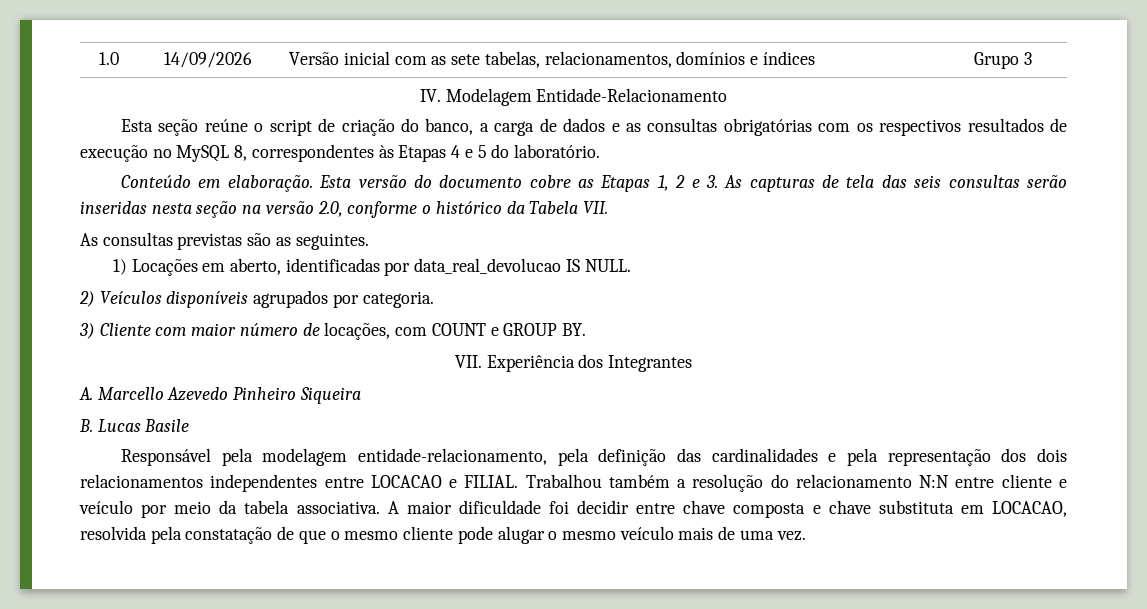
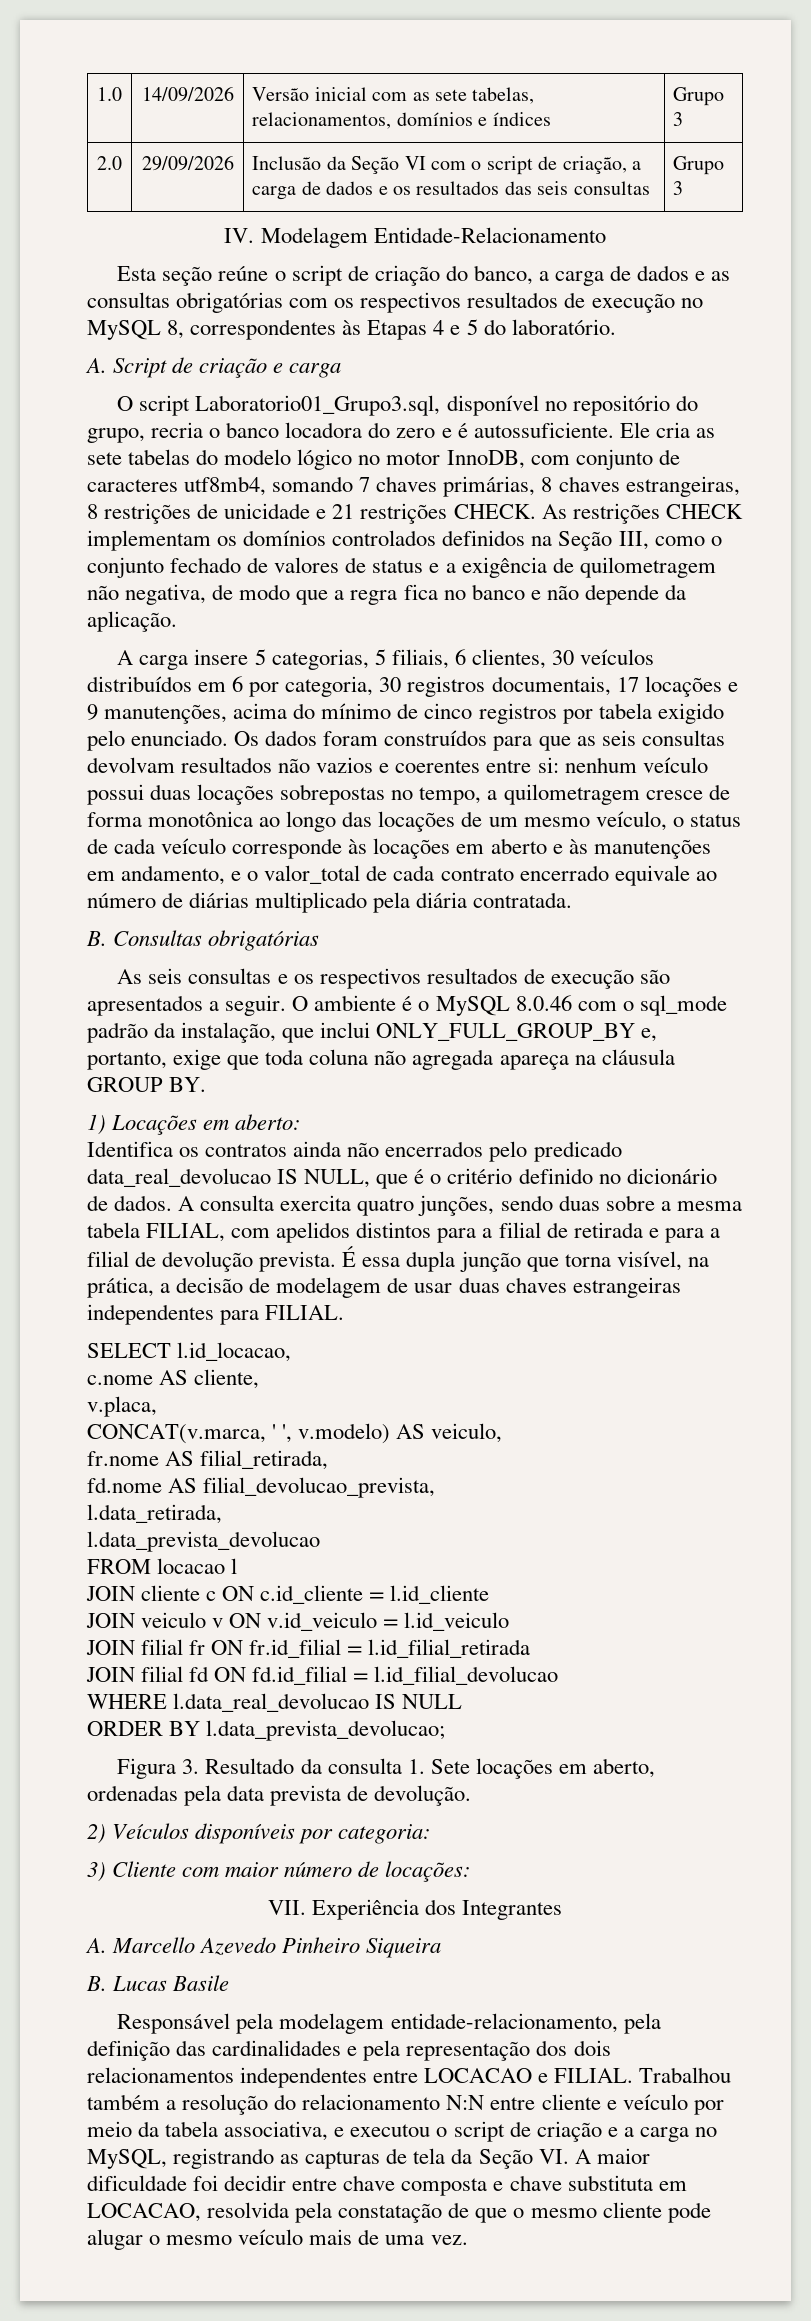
(1033, 58) none -> [97,156,122,170] [141,155,234,171] [252,156,641,175] [252,181,650,200] [673,156,725,175] [673,181,684,195] // 2.0 | 29/09/2026 | Inclusão da Seção VI com o script de criação, a carga de dados e os resultados das seis consultas | Grupo 3
[121,174,1067,192] [80,200,608,218] [80,232,369,250] [112,258,631,276] Conteúdo em elaboração. Esta versão do documento cobre as Etapas 1, 2 e 3. As capturas de tela das seis consultas serão inseridas nesta seção na versão 2.0, conforme o histórico da Tabela VII. // As consultas previstas são as seguintes. // 1) Locações em aberto, identificadas por data_real_devolucao IS NULL. -> [85,357,342,378] [117,395,698,416] [87,422,715,443] [87,449,680,470] [87,476,740,497] [87,503,743,524] [87,530,722,551] [87,557,716,578] [87,584,686,605] [87,611,177,632] [117,649,655,670] [87,676,738,697] [87,703,724,724] [87,730,725,751] [87,757,708,773] [87,784,730,805] [87,811,741,832] [87,838,711,859] [87,865,717,886] [87,892,573,913] [86,930,320,951] [117,968,670,989] [87,995,727,1016] [87,1022,658,1043] [87,1049,675,1070] [87,1077,207,1092] [87,1114,302,1135] [87,1141,622,1162] [87,1168,717,1189] [87,1195,742,1216] [87,1222,720,1243] [87,1246,709,1272] [87,1277,681,1298] [87,1304,345,1325] [87,1342,292,1362] [87,1369,260,1389] [87,1396,157,1417] [87,1423,503,1444] [87,1450,329,1470] [87,1477,436,1498] [87,1504,222,1524] [87,1531,320,1552] [87,1558,238,1574] [86,1585,490,1604] [86,1612,510,1631] [86,1639,531,1658] [86,1666,559,1685] [87,1693,463,1712] [87,1720,446,1741] [117,1758,655,1779] [87,1785,472,1806] A. Script de criação e carga // O script Laboratorio01_Grupo3.sql, disponível no repositório do grupo, recria o banco locadora do zero e é autossuficiente. Ele cria as sete tabelas do modelo lógico no motor InnoDB, com conjunto de caracteres utf8mb4, somando 7 chaves primárias, 8 chaves estrangeiras, 8 restrições de unicidade e 21 restrições CHECK. As restrições CHECK implementam os domínios controlados definidos na Seção III, como o conjunto fechado de valores de status e a exigência de quilometragem não negativa, de modo que a regra fica no banco e não depende da aplicação. // A carga insere 5 categorias, 5 filiais, 6 clientes, 30 veículos distribuídos em 6 por categoria, 30 registros documentais, 17 locações e 9 manutenções, acima do mínimo de cinco registros por tabela exigido pelo enunciado. Os dados foram construídos para que as seis consultas devolvam resultados não vazios e coerentes entre si: nenhum veículo possui duas locações sobrepostas no tempo, a quilometragem cresce de forma monotônica ao longo das locações de um mesmo veículo, o status de cada veículo corresponde às locações em aberto e às manutenções em andamento, e o valor_total de cada contrato encerrado equivale ao número de diárias multiplicado pela diária contratada. // B. Consultas obrigatórias // As seis consultas e os respectivos resultados de execução são apresentados a seguir. O ambiente é o MySQL 8.0.46 com o sql_mode padrão da instalação, que inclui ONLY_FULL_GROUP_BY e, portanto, exige que toda coluna não agregada apareça na cláusula GROUP BY. // 1) Locações em aberto: // Identifica os contratos ainda não encerrados pelo predicado data_real_devolucao IS NULL, que é o critério definido no dicionário de dados. A consulta exercita quatro junções, sendo duas sobre a mesma tabela FILIAL, com apelidos distintos para a filial de retirada e para a filial de devolução prevista. É essa dupla junção que torna visível, na prática, a decisão de modelagem de usar duas chaves estrangeiras independentes para FILIAL. // SELECT l.id_locacao, // c.nome AS cliente, // v.placa, // CONCAT(v.marca, ' ', v.modelo) AS veiculo, // fr.nome AS filial_retirada, // fd.nome AS filial_devolucao_prevista, // l.data_retirada, // l.data_prevista_devolucao // FROM locacao l // JOIN cliente c ON c.id_cliente = l.id_cliente // JOIN veiculo v ON v.id_veiculo = l.id_veiculo // JOIN filial fr ON fr.id_filial = l.id_filial_retirada // JOIN filial fd ON fd.id_filial = l.id_filial_devolucao // WHERE l.data_real_devolucao IS NULL // ORDER BY l.data_prevista_devolucao; // Figura 3. Resultado da consulta 1. Sete locações em aberto, ordenadas pela data prevista de devolução.
[253,290,434,308] agrupados por categoria. -> [299,1824,432,1844] por categoria:
[324,322,586,340] locações, com COUNT e GROUP BY. -> [385,1861,472,1882] locações:
[296,501,380,514] associativa. -> [224,2121,717,2142] [87,2148,569,2169] associativa, e executou o script de criação e a carga no MySQL, registrando as capturas de tela da Seção VI.

